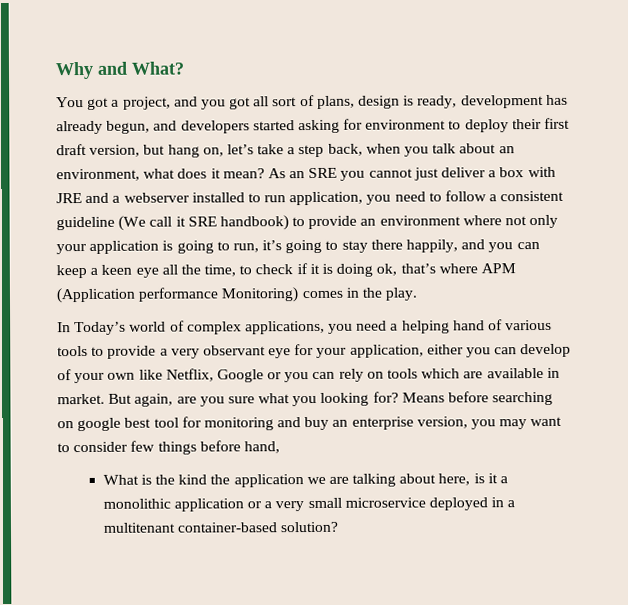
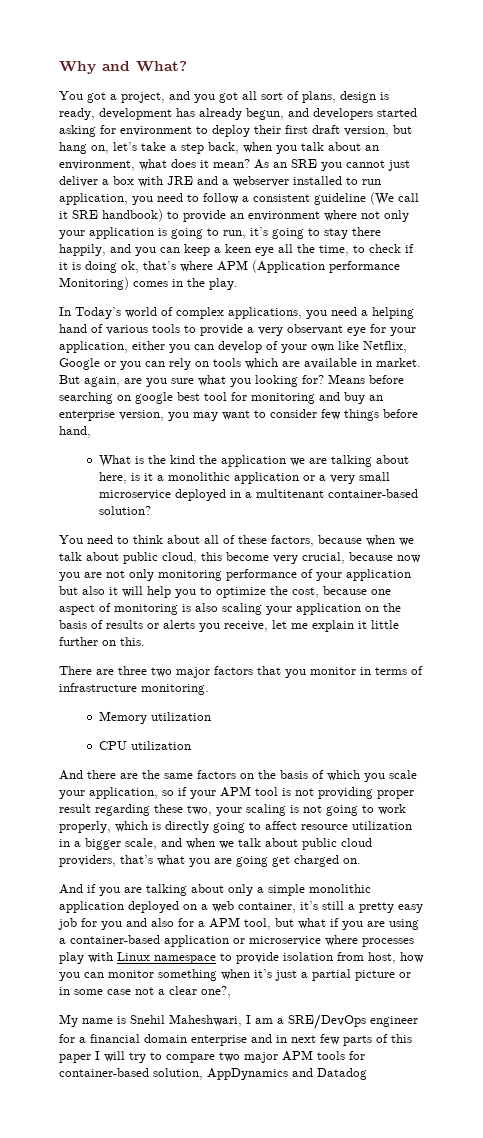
(339, 527) none -> [59,535,414,547] [59,552,421,564] [59,569,411,581] [59,586,391,598] [59,603,401,615] [59,620,399,632] [59,637,145,646] [59,666,423,678] [59,683,209,695] [98,711,211,724] [98,741,191,750] [59,770,417,782] [59,786,414,799] [59,804,406,816] [59,821,412,833] [59,838,372,850] [59,855,361,867] [59,884,371,896] [59,901,423,913] [58,917,419,930] [59,935,414,947] [59,952,424,964] [59,969,411,981] [59,986,231,998] [59,1014,418,1030] [59,1034,412,1046] [59,1050,365,1063] [59,1068,367,1080] // You need to think about all of these factors, because when we talk about public cloud, this become very crucial, because now you are not only monitoring performance of your application but also it will help you to optimize the cost, because one aspect of monitoring is also scaling your application on the basis of results or alerts you receive, let me explain it little further on this. // There are three two major factors that you monitor in terms of infrastructure monitoring. // Memory utilization // CPU utilization // And there are the same factors on the basis of which you scale your application, so if your APM tool is not providing proper result regarding these two, your scaling is not going to work properly, which is directly going to affect resource utilization in a bigger scale, and when we talk about public cloud providers, that’s what you are going get charged on. // And if you are talking about only a simple monolithic application deployed on a web container, it’s still a pretty easy job for you and also for a APM tool, but what if you are using a container-based application or microservice where processes play with Linux namespace to provide isolation from host, how you can monitor something when it’s just a partial picture or in some case not a clear one?, // My name is Snehil Maheshwari, I am a SRE/DevOps engineer for a financial domain enterprise and in next few parts of this paper I will try to compare two major APM tools for container-based solution, AppDynamics and Datadog

